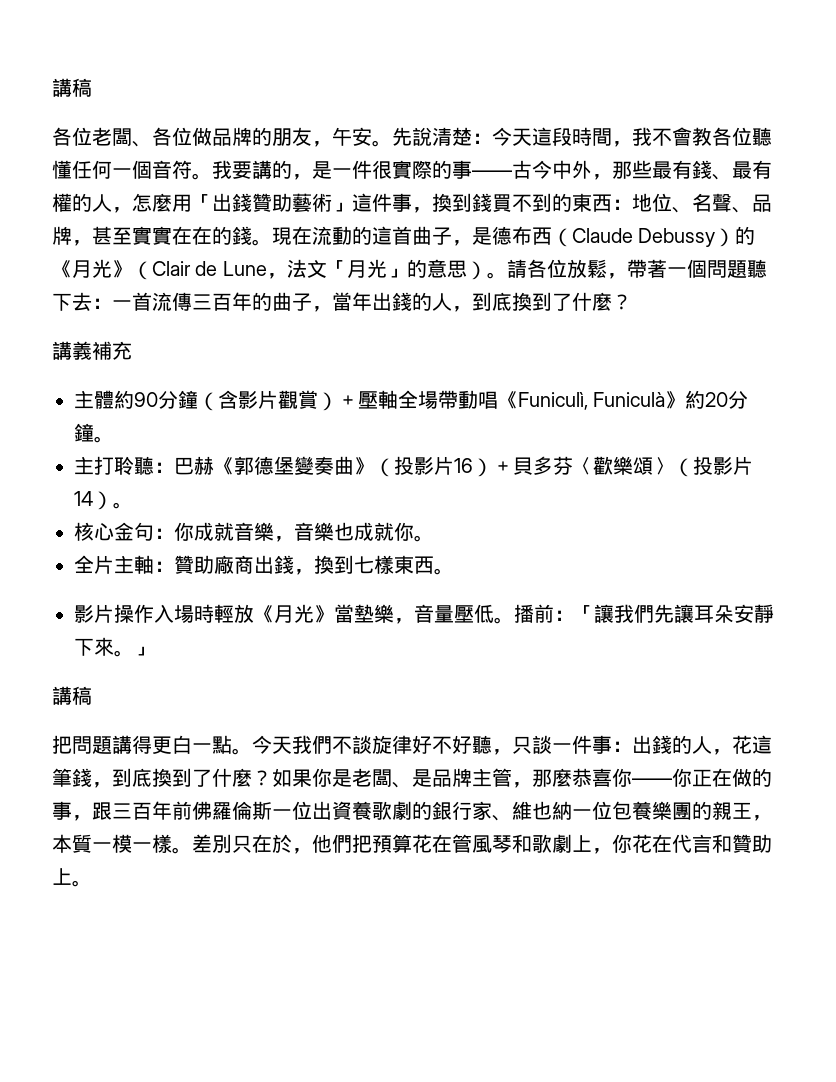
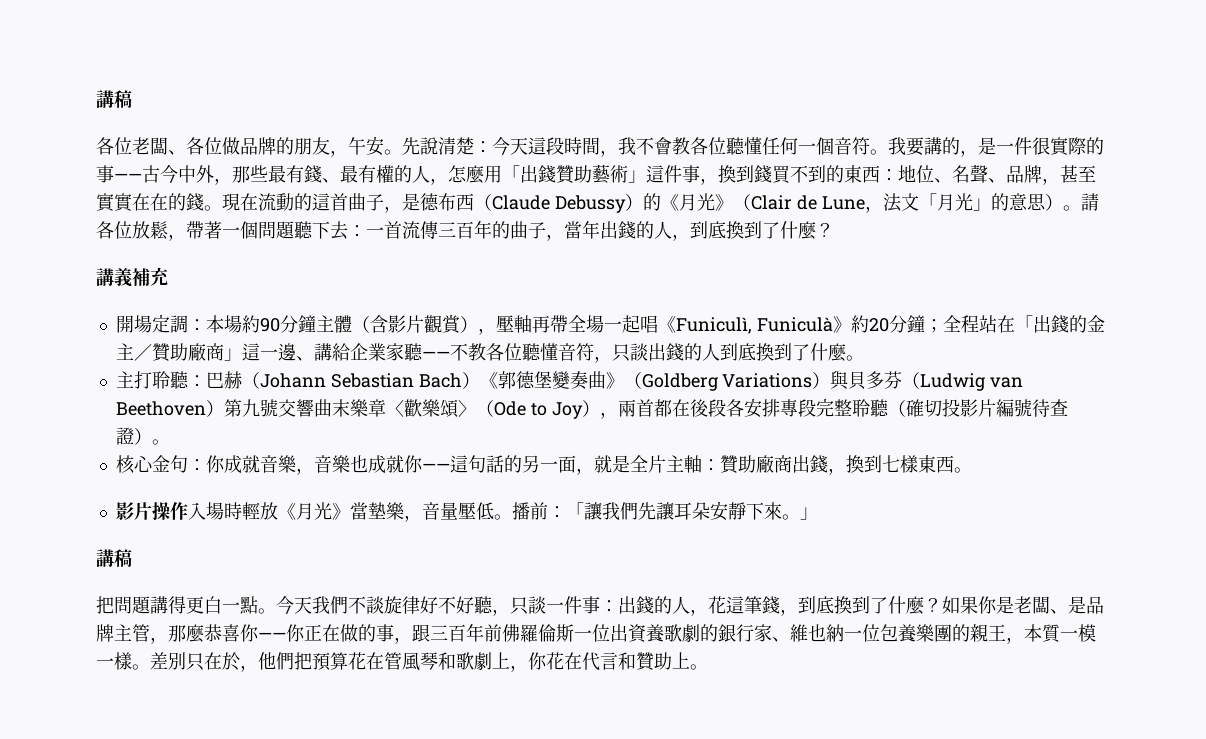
[74,390,114,409] 主體 -> [115,314,242,333] 開場定調：本場
(198, 399) none -> [315,315,352,333] 主體
[338,390,478,409] ＋壓軸全場帶動 -> [477,315,640,335] ，壓軸再帶全場一起
(94, 432) none -> [924,315,1105,333] [115,343,846,363] ；全程站在「出錢的金主／贊助廠商」這一邊、講給企業家聽——不教各位聽懂音符，只談出錢的人到底換到了什麼
(214, 465) none -> [241,372,480,389] （Johann Sebastian Bach）
[394,456,753,477] [74,491,93,506] 投影片16）＋貝多芬〈歡樂頌〉（投影片14 -> [641,370,1024,391] [115,398,1068,419] [115,427,134,445] Goldberg Variations）與貝多芬（Ludwig van Beethoven）第九號交響曲末樂章〈歡樂頌〉（Ode to Joy），兩首都在後段各安排專段完整聆聽（確切投影片編號待查證
[414,535,434,542] 。 // -> [421,455,630,475] ——這句話的另一面，就是

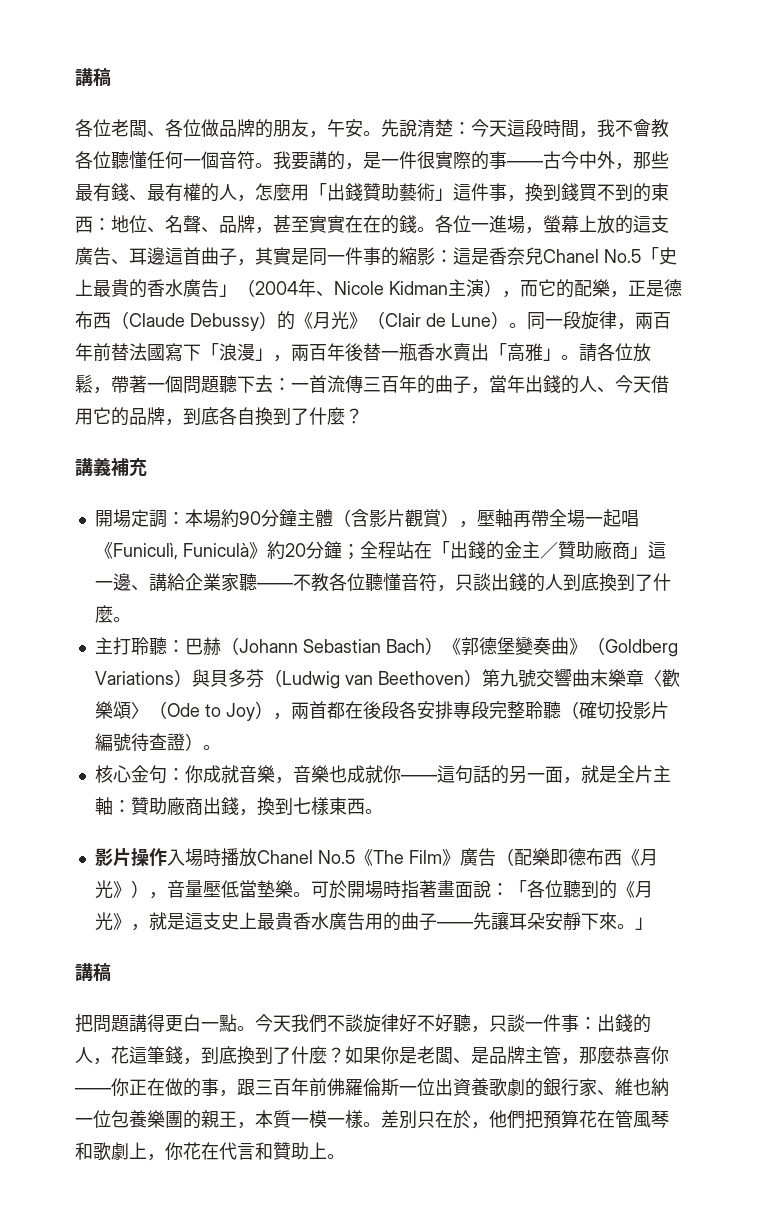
[222,193,402,213] 現在流動的這首曲子， -> [435,215,669,234] [75,247,677,266] [75,279,646,298] 各位一進場，螢幕上放的這支廣告、耳邊這首曲子，其實是同一件事的縮影：這是香奈兒Chanel No.5「史上最貴的香水廣告」（2004年、Nicole Kidman主演），而它的配樂，正
[864,193,1063,213] ，法文「月光」的意思） -> [491,311,671,330] [75,343,561,362] ）。同一段旋律，兩百年前替法國寫下「浪漫」，兩百年後替一瓶香水賣出「高雅」
[672,221,726,241] ，到底 -> [597,375,669,393] [75,407,255,426] 、今天借用它的品牌，到底各自
[241,502,405,520] 輕放《月光》當墊樂 -> [220,848,658,867] [94,880,149,899] 播放Chanel No.5《The Film》廣告（配樂即德布西《月光》）
[493,502,638,520] 。播前：「讓我們 -> [238,880,653,899] [94,912,473,931] 當墊樂。可於開場時指著畫面說：「各位聽到的《月光》，就是這支史上最貴香水廣告用的曲子——

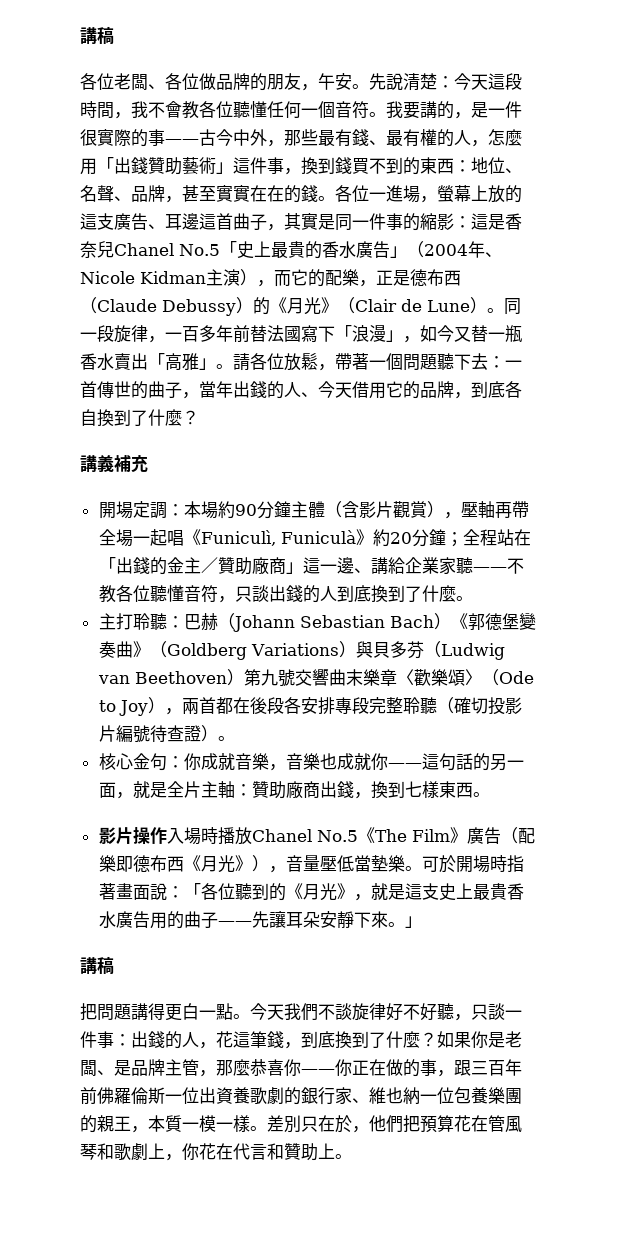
[635,312,671,329] 兩百 -> [165,325,216,342] 一百多
[291,343,363,361] 兩百年後 -> [420,325,471,342] 如今又
[327,375,417,393] 流傳三百年 -> [97,381,131,398] 傳世

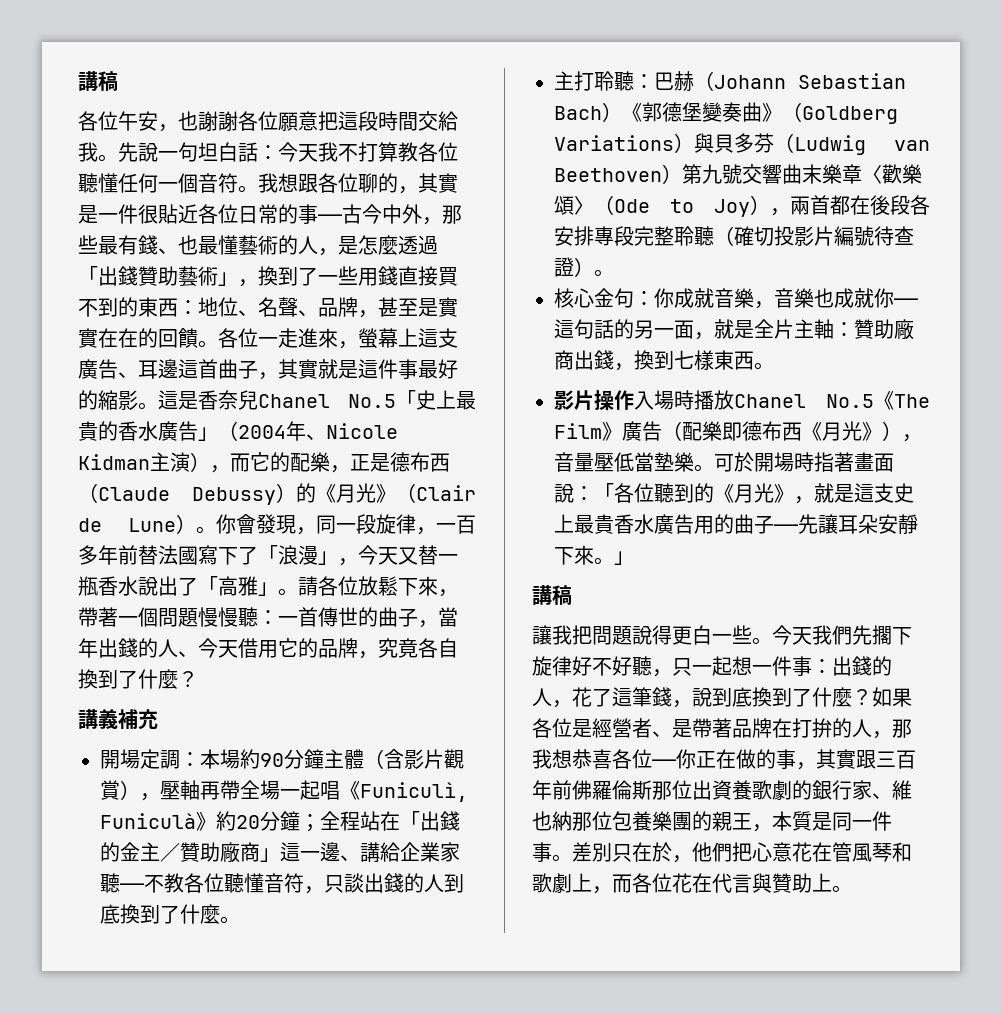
[114,73,522,91] [80,101,182,119] 老闆、各位做品牌的朋友，午安。先說清楚：今天這段時間，我不會 -> [118,111,458,132] [78,142,398,162] 午安，也謝謝各位願意把這段時間交給我。先說一句坦白話：今天我不打算
[403,101,522,119] [80,129,131,147] 要講的，是一件很實際 -> [278,173,458,194] [78,204,278,224] 想跟各位聊的，其實是一件很貼近各位日常
[386,129,522,147] [80,157,352,175] 最有權的人，怎麼用「出錢贊助藝術」這件事，換到錢 -> [178,235,438,256] [78,266,438,287] 也最懂藝術的人，是怎麼透過「出錢贊助藝術」，換到了一些用錢直接
(216, 193) none -> [418,298,438,317] 是
[301,185,318,202] 錢 -> [158,328,198,348] 回饋
[386,185,420,203] 進場 -> [278,328,338,348] 走進來
[488,185,522,203] 放的 -> (418, 337) none
[318,213,471,231] 是同一件事的縮影： -> [318,359,458,379] [78,390,158,410] 就是這件事最好的縮影。
(504, 310) none -> [216,514,316,535] 你會發現，
(335, 334) none -> [238,546,258,565] 了
[420,325,454,342] 如今 -> [358,545,398,565] 今天
[114,353,148,370] 賣出 -> [138,576,198,596] 說出了
(318, 361) none -> [398,576,438,596] 下來
[437,353,488,370] 聽下去 -> [198,607,258,627] 慢慢聽
[471,381,505,398] 到底 -> [378,638,418,658] 究竟
[80,1003,148,1021] 把問題講 -> [532,625,652,645] 讓我把問題說
[216,1003,233,1020] 點 -> [732,625,752,644] 些
[318,1003,352,1020] 不談 -> [852,625,912,645] 先擱下
[488,1003,505,1020] 談 -> [692,656,752,676] 一起想
(233, 1039) none -> [592,688,612,707] 了
(301, 1045) none -> [692,688,712,707] 說
[471,1031,522,1048] [80,1059,301,1077] 你是老闆、是品牌主管，那麼恭喜你 -> [532,718,912,739] [532,749,652,769] 各位是經營者、是帶著品牌在打拚的人，那我想恭喜各位
(454, 1073) none -> [816,749,856,769] 其實
[165,1094,182,1102] 一 -> [652,781,672,800] 那
[420,1094,437,1102] 一 -> [572,812,592,831] 那
[182,1115,250,1132] 一模一樣 -> [812,811,892,831] [532,842,552,862] 是同一件事
[420,1115,454,1133] 預算 -> [752,842,792,862] 心意
[182,1143,199,1160] 你 -> [612,873,672,893] 而各位
[267,1143,284,1160] 和 -> [752,873,772,893] 與

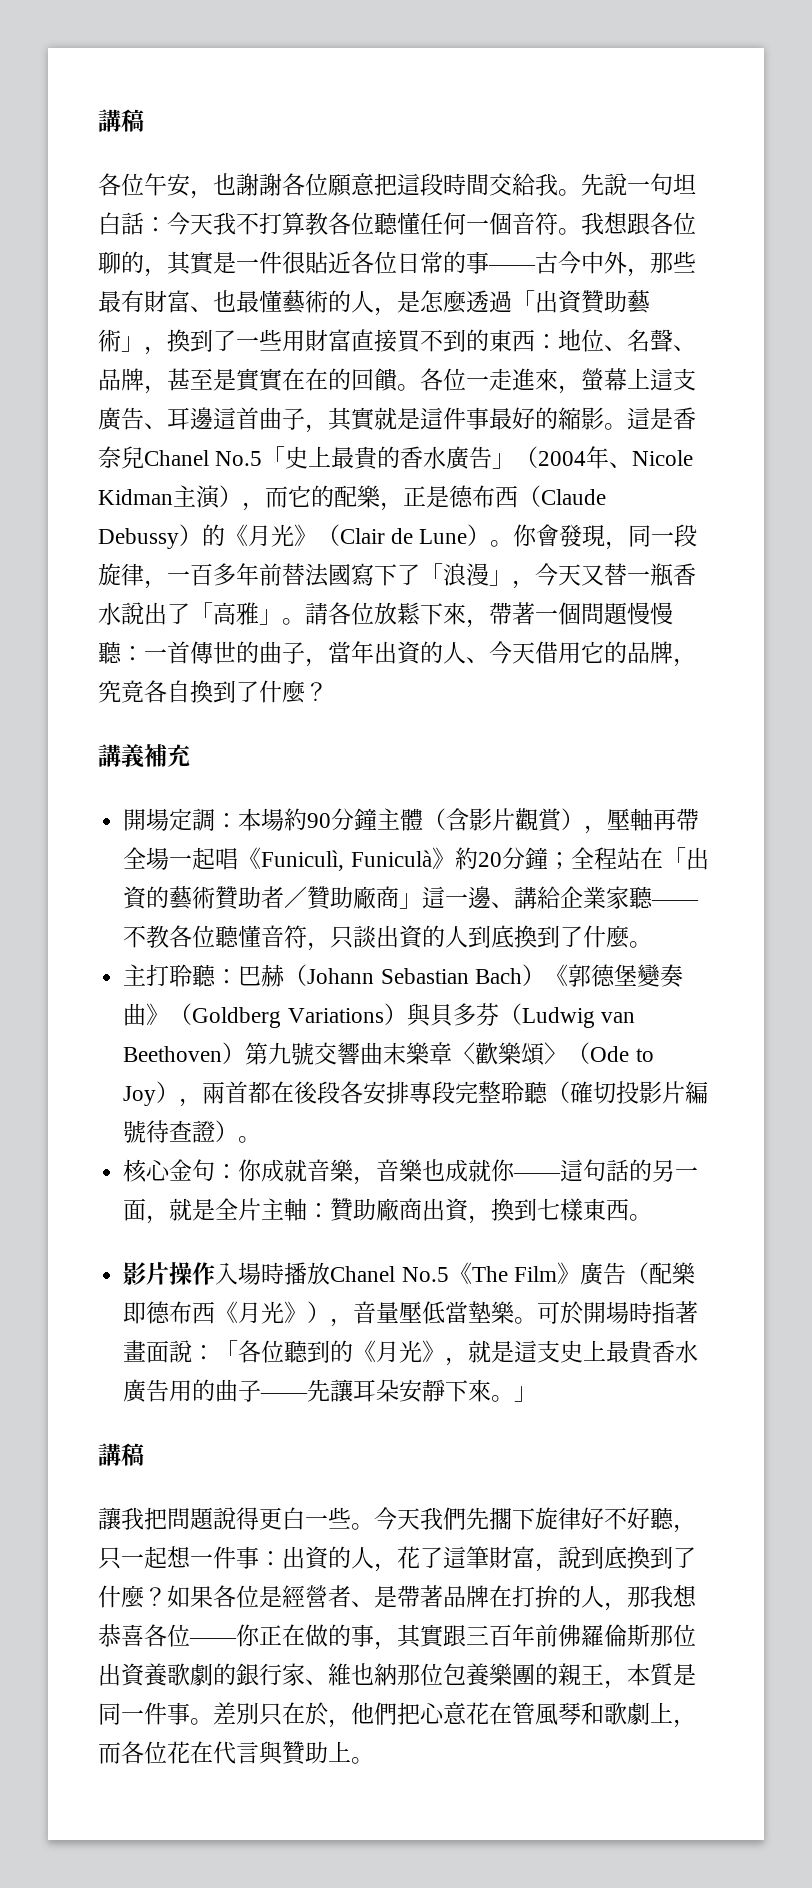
[138,235,158,255] 錢 -> [144,290,190,313] 財富
[118,266,138,286] 錢 -> [558,290,582,314] 資
[378,266,398,286] 錢 -> [305,329,351,352] 財富
[118,638,138,658] 錢 -> [397,641,421,665] 資
[440,811,460,831] [100,842,160,862] 錢的金主 -> [123,886,285,910] 資的藝術贊助者
[384,873,404,893] 錢 -> [399,925,424,949] 資
[594,350,614,370] 錢 -> [445,1198,470,1222] 資
[852,656,872,676] 錢 -> [305,1546,329,1570] 資
[652,687,672,707] 錢 -> [489,1546,535,1569] 財富

